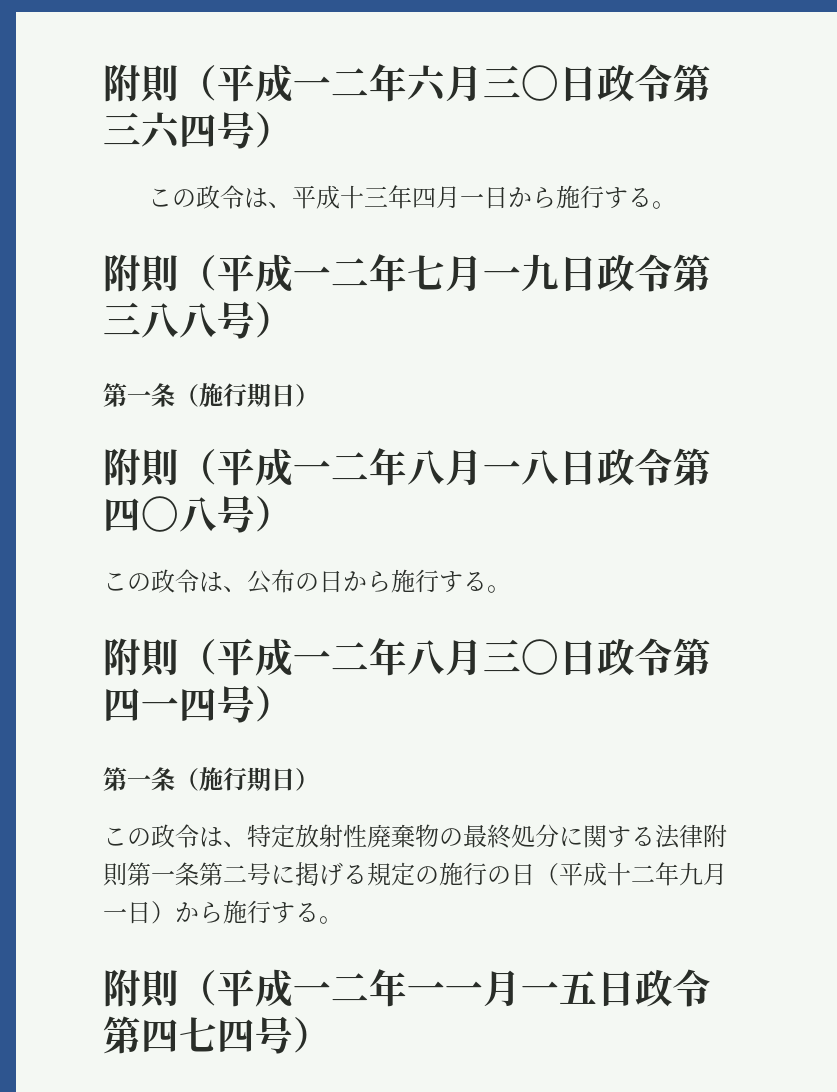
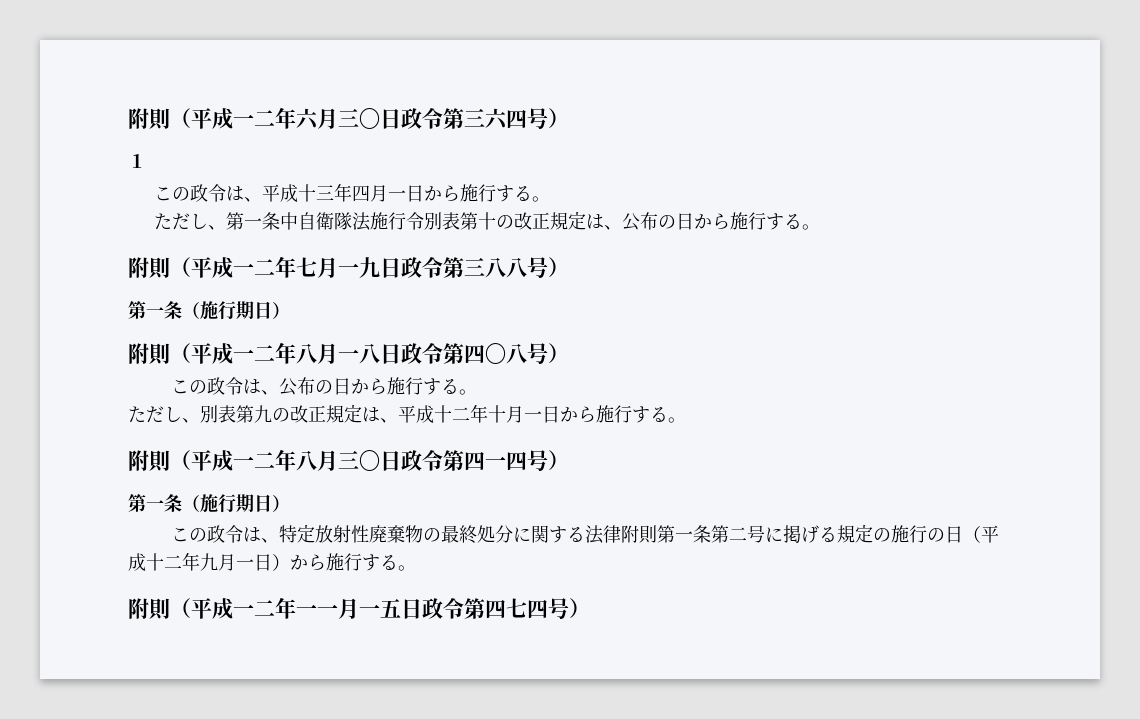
(293, 130) none -> [128,154,146,168] // １
(677, 205) none -> [154,211,821,231] // ただし、第一条中自衛隊法施行令別表第十の改正規定は、公布の日から施行する。
(511, 589) none -> [128,404,686,423] // ただし、別表第九の改正規定は、平成十二年十月一日から施行する。

